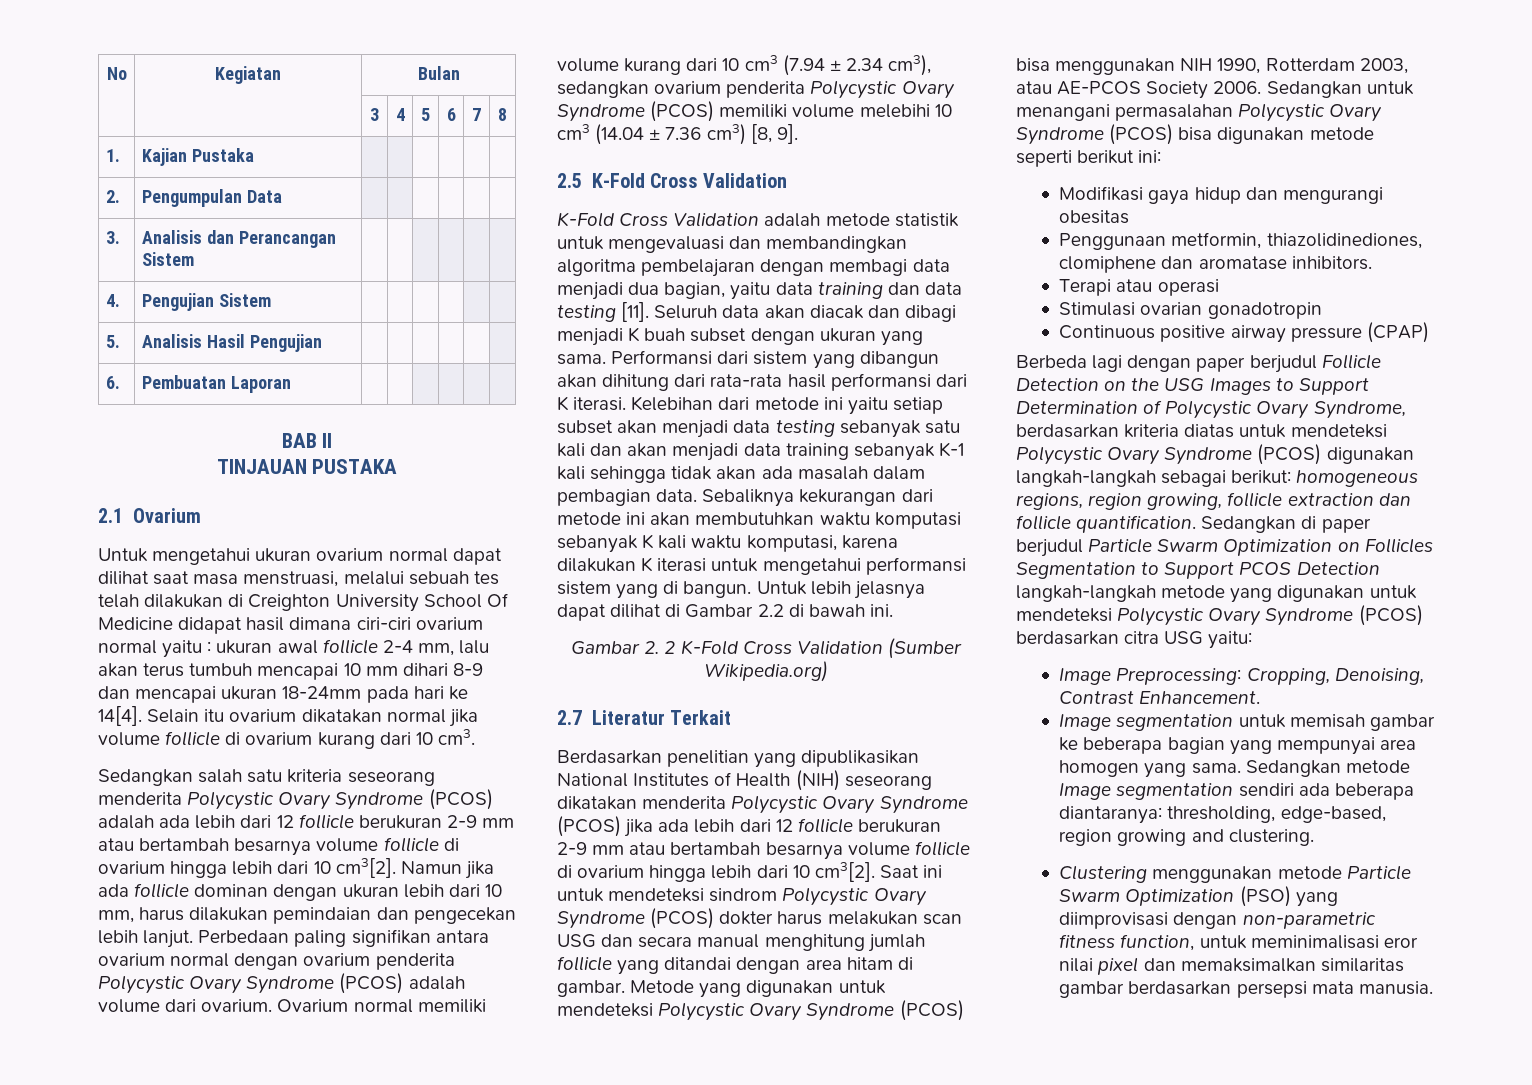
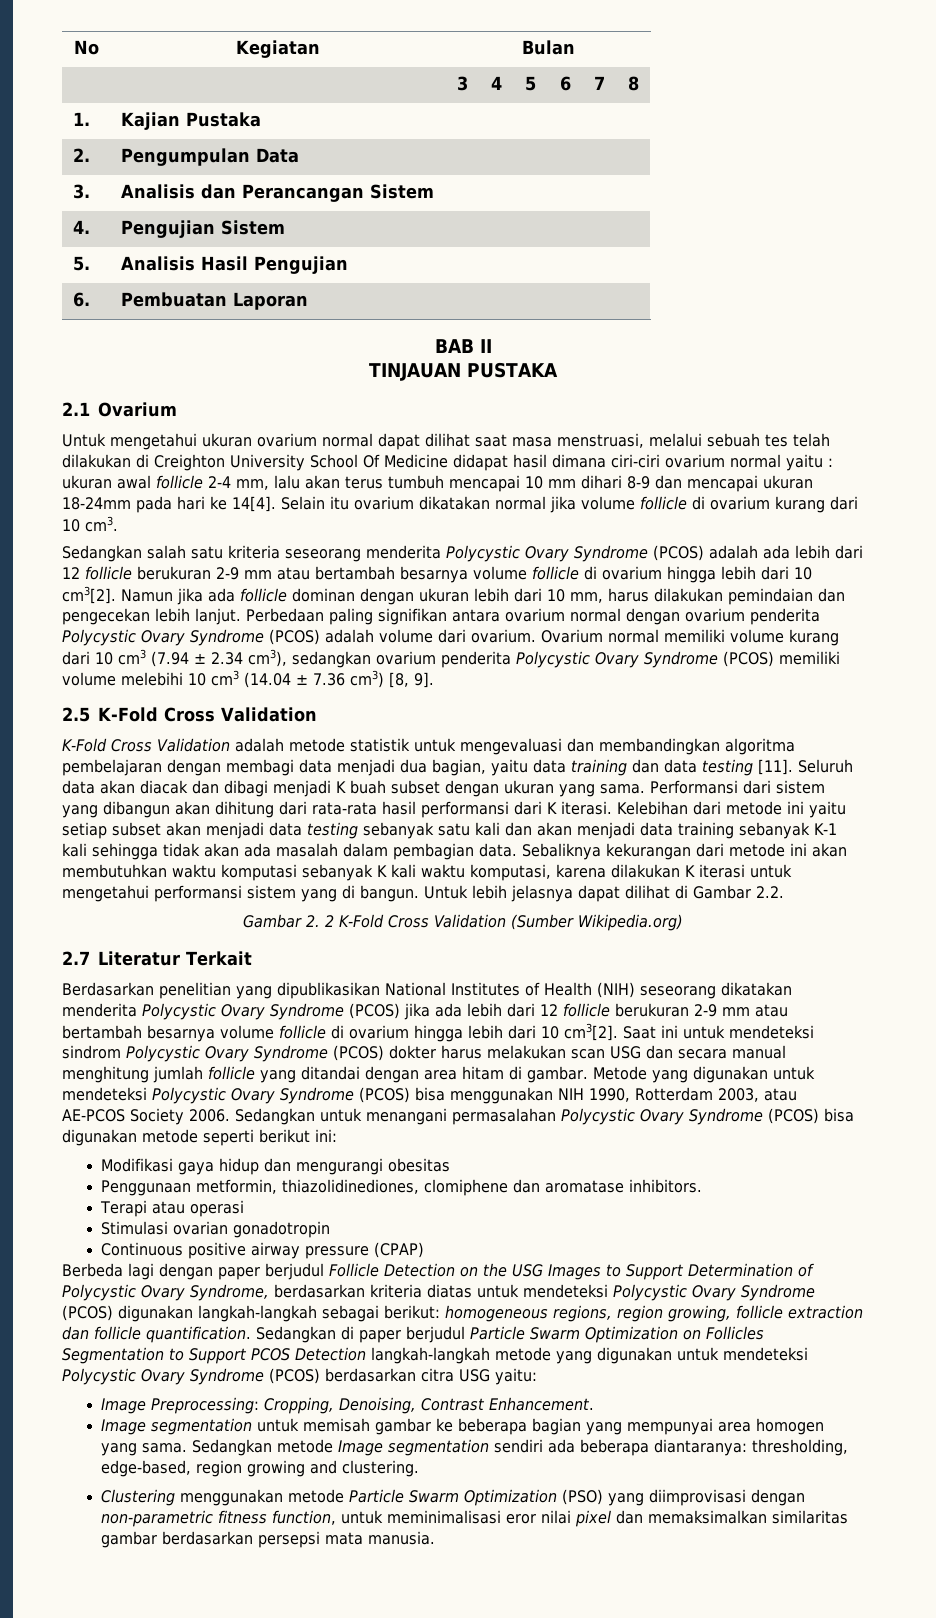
[757,604,893,617] 2.2 di bawah ini. -> [756,886,784,898] 2.2.

